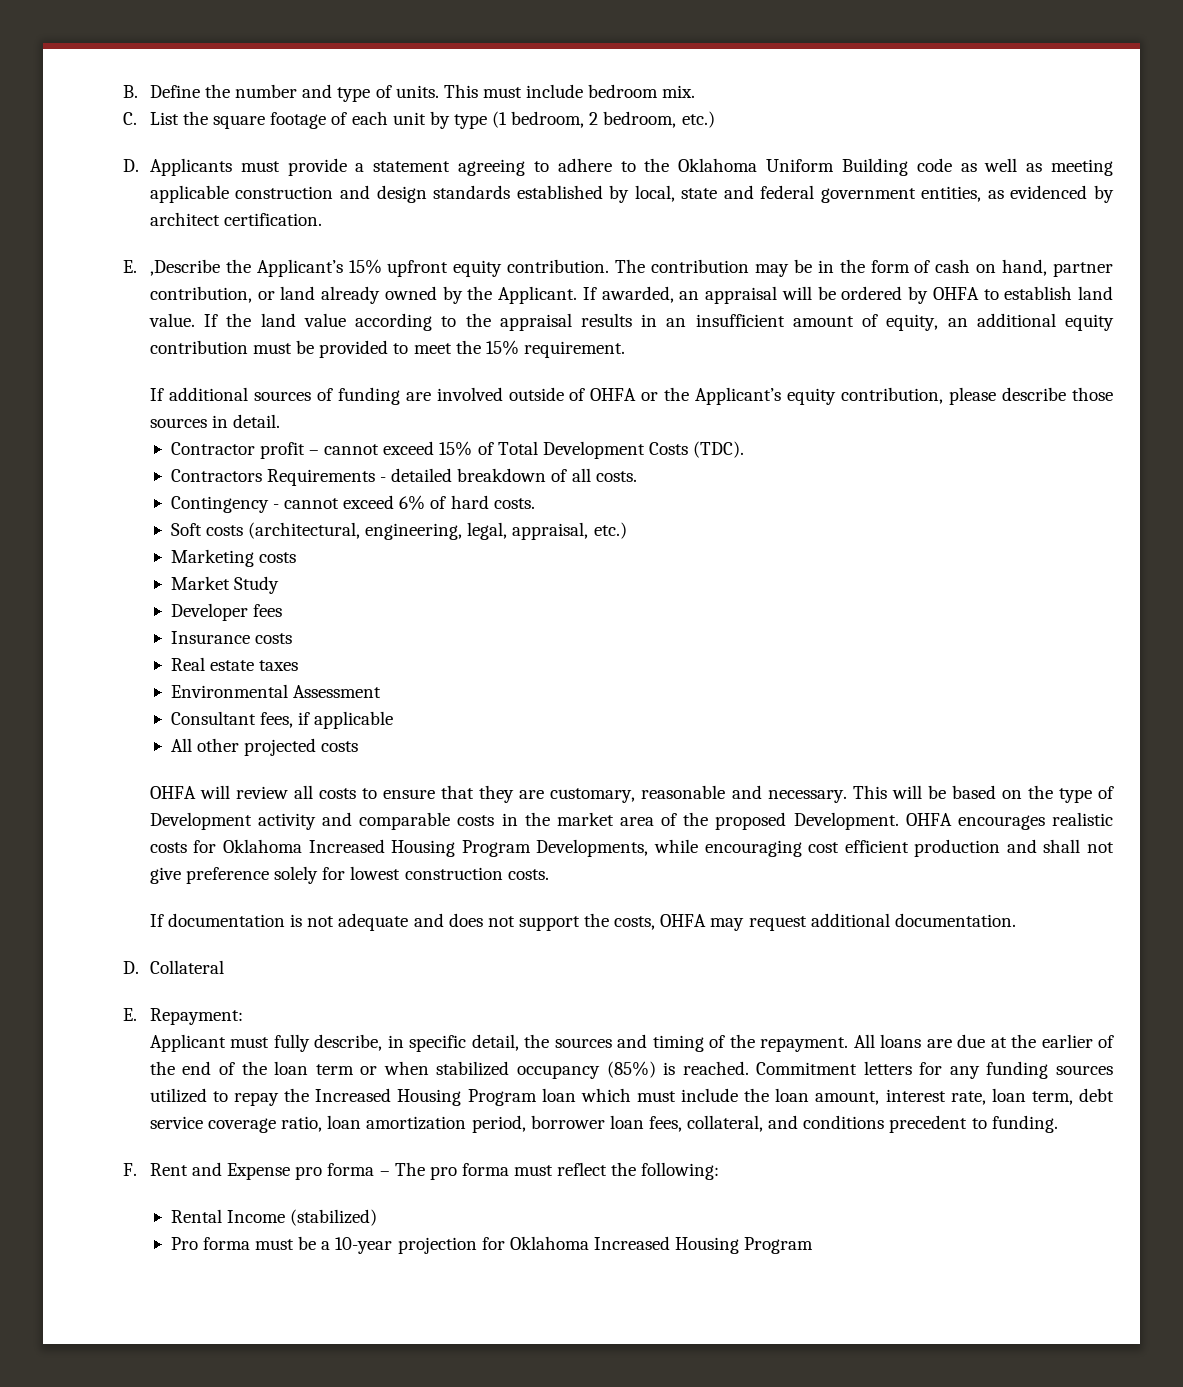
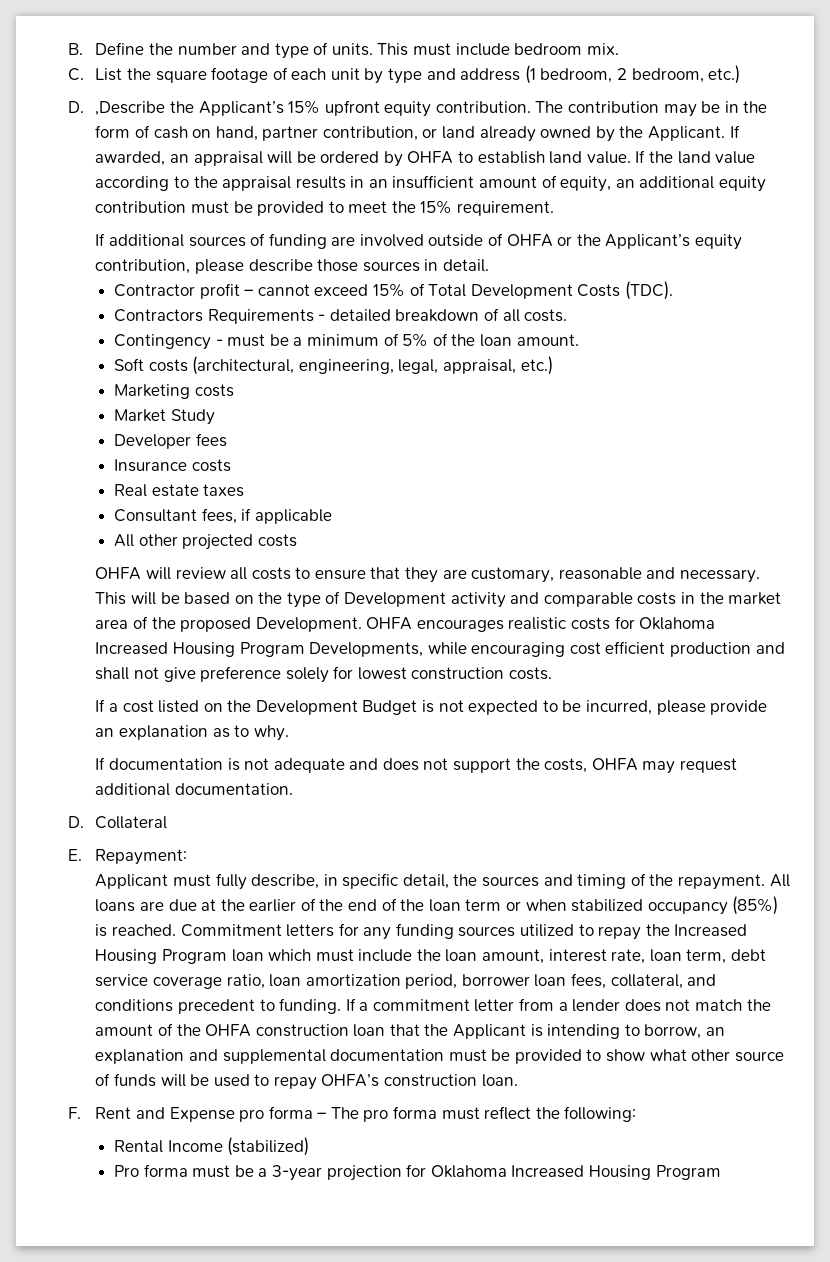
(487, 121) none -> [426,68,521,81] and address
[149,158,1113,176] [149,185,1114,203] [149,212,323,226] [122,260,137,273] Applicants must provide a statement agreeing to adhere to the Oklahoma Uniform Building code as well as meeting applicable construction and design standards established by local, state and federal government entities, as evidenced by architect certification. // E. -> (84, 107) none
[284,495,535,510] cannot exceed 6% of hard costs. -> [227,333,579,347] must be a minimum of 5% of the loan amount.
[170,684,381,698] // Environmental Assessment -> (245, 490) none
(549, 874) none -> [95,699,768,715] [95,725,289,741] // If a cost listed on the Development Budget is not expected to be incurred, please provide an explanation as to why.
(1058, 1124) none -> [345,998,771,1012] [95,1023,726,1039] [95,1049,784,1064] [95,1073,518,1090] If a commitment letter from a lender does not match the amount of the OHFA construction loan that the Applicant is intending to borrow, an explanation and supplemental documentation must be provided to show what other source of funds will be used to repay OHFA’s construction loan.
[335,1237,393,1254] 10-year -> [271,1165,322,1181] 3-year

